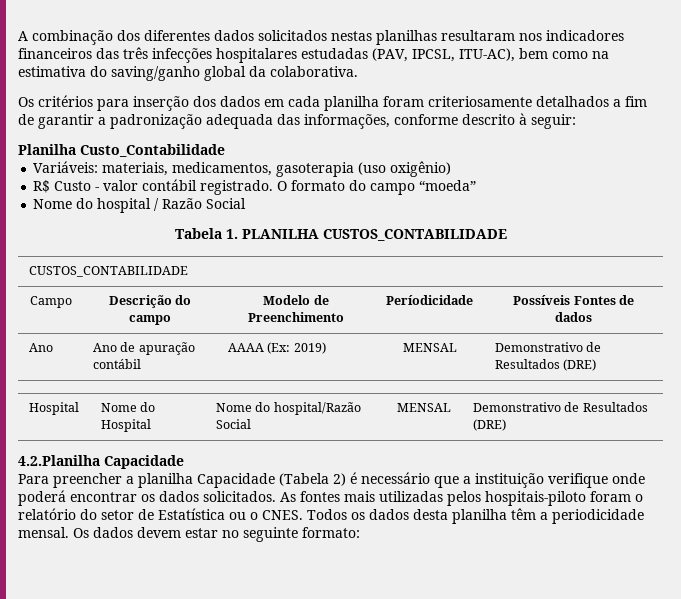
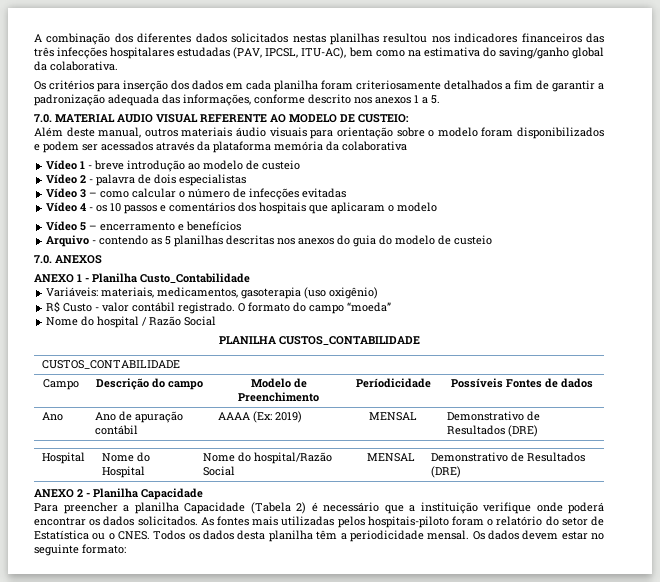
[441,30,515,41] resultaram -> [383,33,428,43] resultou
[519,113,576,129] à seguir: // -> [354,95,440,104] [34,114,409,123] [34,127,605,139] [34,141,407,153] [46,160,301,172] [46,174,247,186] [46,188,347,200] [46,202,438,214] [46,221,242,231] [46,235,493,247] [34,255,102,264] [34,274,89,283] nos anexos 1 a 5. // 7.0. MATERIAL AUDIO VISUAL REFERENTE AO MODELO DE CUSTEIO: // Além deste manual, outros materiais áudio visuais para orientação sobre o modelo foram disponibilizados e podem ser acessados através da plataforma memória da colaborativa // Vídeo 1 - breve introdução ao modelo de custeio // Vídeo 2 - palavra de dois especialistas // Vídeo 3 – como calcular o número de infecções evitadas // Vídeo 4 - os 10 passos e comentários dos hospitais que aplicaram o modelo // Vídeo 5 – encerramento e benefícios // Arquivo - contendo as 5 planilhas descritas nos anexos do guia do modelo de custeio // 7.0. ANEXOS // ANEXO 1 -
[174,228,238,239] Tabela 1. -> (217, 321) none
[18,455,100,466] 4.2.Planilha -> [34,488,138,498] ANEXO 2 - Planilha

